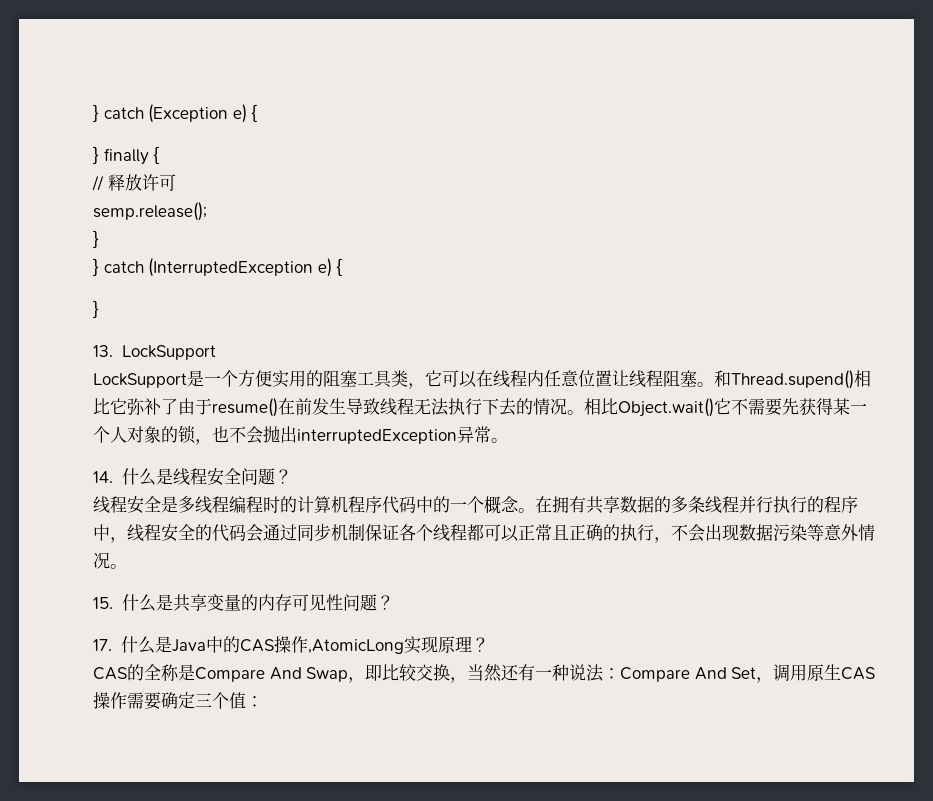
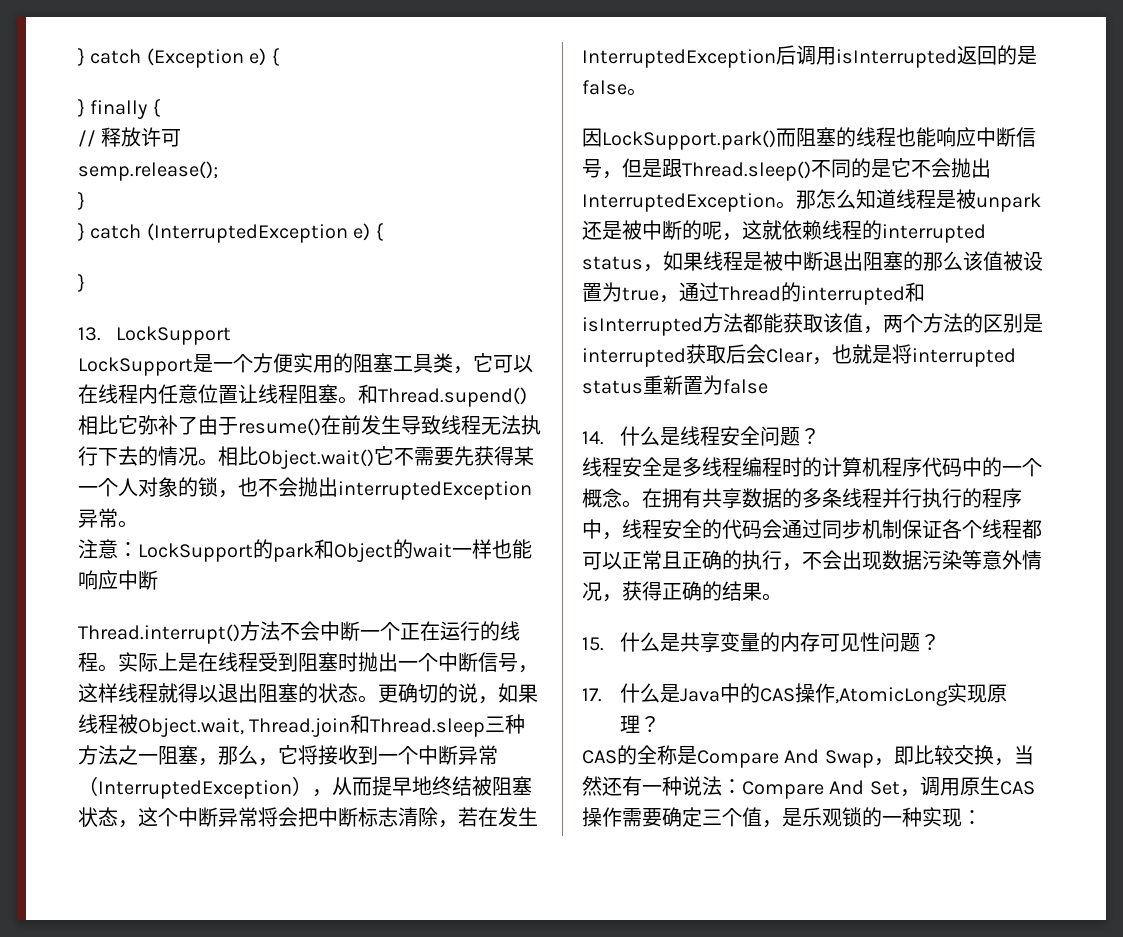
(508, 440) none -> [78,539,532,562] [78,570,158,590] [78,621,520,644] [78,652,538,673] [78,683,538,704] [78,714,526,737] [78,745,498,766] [78,776,532,799] [78,807,538,828] [582,45,1037,68] [582,80,647,96] [582,127,1036,150] [582,158,991,181] [582,189,1041,212] [582,220,986,243] [582,251,1043,272] [582,282,925,305] [582,313,1043,336] [582,344,1016,367] [582,375,768,395] // 注意：LockSupport的park和Object的wait一样也能响应中断 // Thread.interrupt()方法不会中断一个正在运行的线程。实际上是在线程受到阻塞时抛出一个中断信号，这样线程就得以退出阻塞的状态。更确切的说，如果线程被Object.wait, Thread.join和Thread.sleep三种方法之一阻塞，那么，它将接收到一个中断异常（InterruptedException），从而提早地终结被阻塞状态，这个中断异常将会把中断标志清除，若在发生InterruptedException后调用isInterrupted返回的是false。 // 因LockSupport.park()而阻塞的线程也能响应中断信号，但是跟Thread.sleep()不同的是它不会抛出InterruptedException。那怎么知道线程是被unpark还是被中断的呢，这就依赖线程的interrupted status，如果线程是被中断退出阻塞的那么该值被设置为true，通过Thread的interrupted和isInterrupted方法都能获取该值，两个方法的区别是interrupted获取后会Clear，也就是将interrupted status重新置为false
(110, 560) none -> [602,581,762,602] ，获得正确的结果
(246, 700) none -> [762,807,962,828] ，是乐观锁的一种实现

